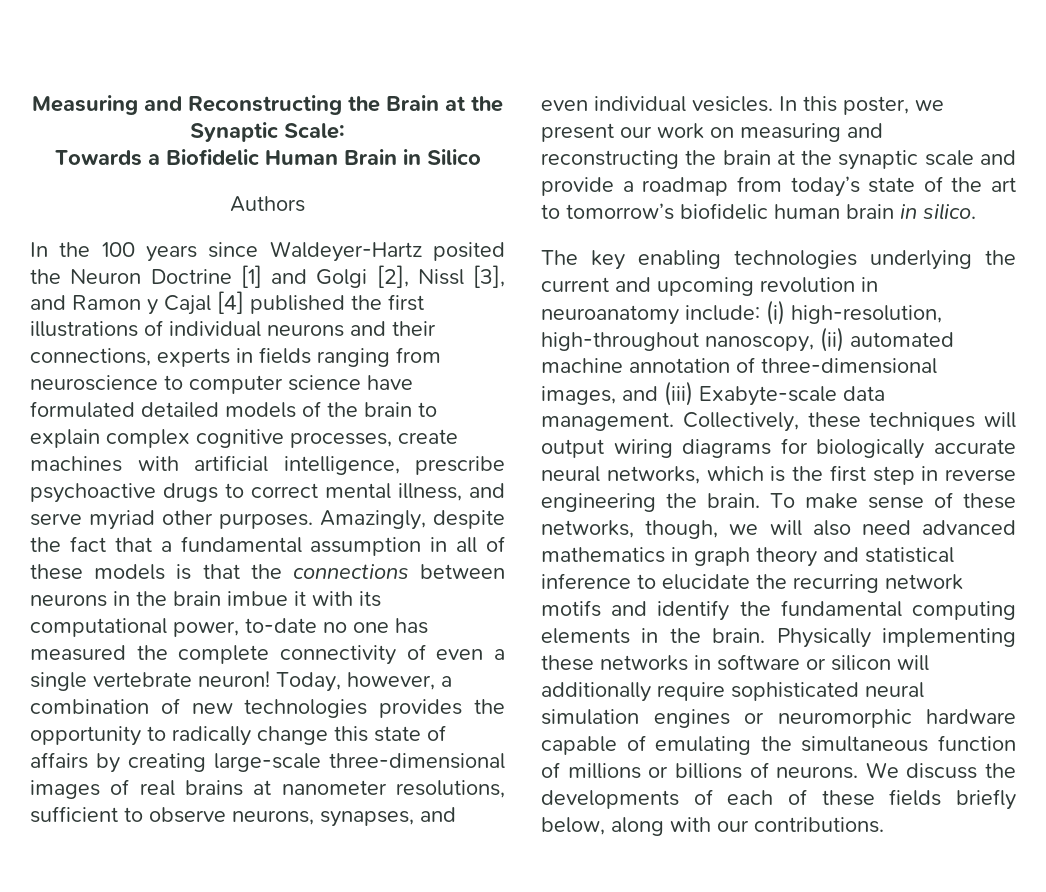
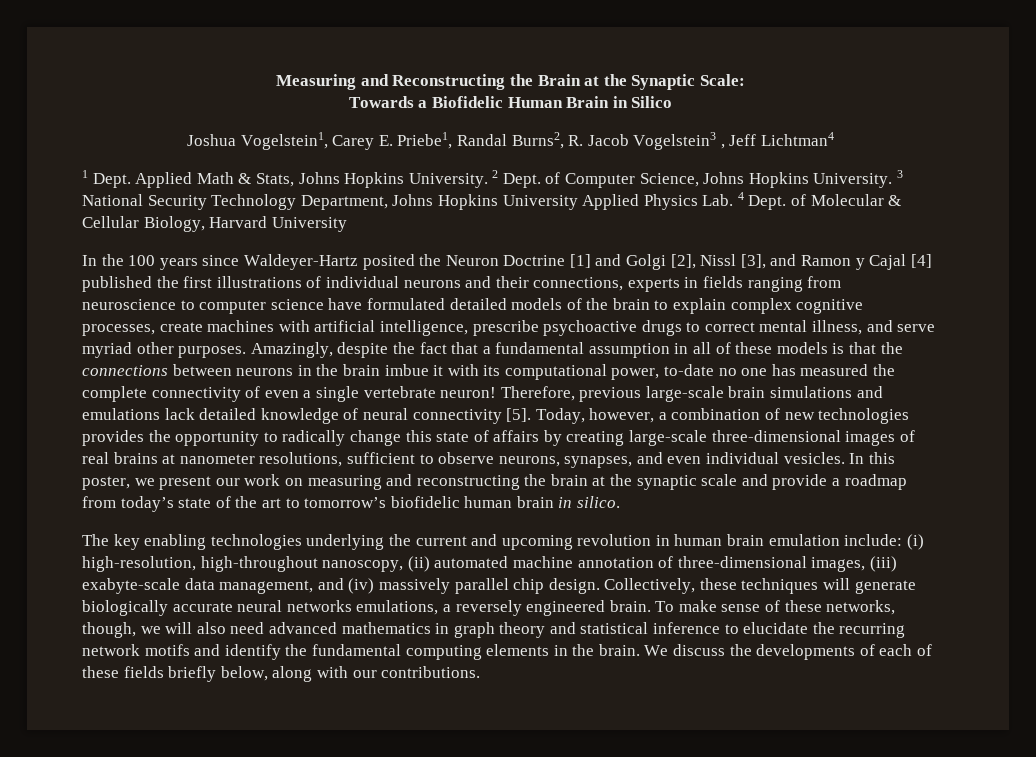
[230,196,305,212] Authors -> [186,132,835,150] [82,170,904,188] [82,192,902,210] [82,216,347,232] Joshua Vogelstein1, Carey E. Priebe1, Randal Burns2, R. Jacob Vogelstein3 , Jeff Lichtman4 // 1 Dept. Applied Math & Stats, Johns Hopkins University. 2 Dept. of Computer Science, Johns Hopkins University. 3 National Security Technology Department, Johns Hopkins University Applied Physics Lab. 4 Dept. of Molecular & Cellular Biology, Harvard University
(270, 679) none -> [500,386,883,402] [82,408,532,424] Therefore, previous large-scale brain simulations and emulations lack detailed knowledge of neural connectivity [5].
[541,305,679,325] neuroanatomy -> [674,534,840,546] human brain emulation
[622,381,885,406] [541,412,1016,432] [541,438,1016,459] [541,465,1016,485] [541,493,697,512] and (iii) Exabyte-scale data management. Collectively, these techniques will output wiring diagrams for biologically accurate neural networks, which is the first step in reverse engineering the -> [869,556,897,572] [82,578,916,594] [82,600,606,616] (iii) exabyte-scale data management, and (iv) massively parallel chip design. Collectively, these techniques will generate biologically accurate neural networks emulations, a reversely engineered
[776,628,1016,648] [541,654,929,671] [541,682,924,702] [541,709,1016,728] [541,735,1016,755] [541,762,859,779] Physically implementing these networks in software or silicon will additionally require sophisticated neural simulation engines or neuromorphic hardware capable of emulating the simultaneous function of millions or billions of neurons. -> (640, 650) none

